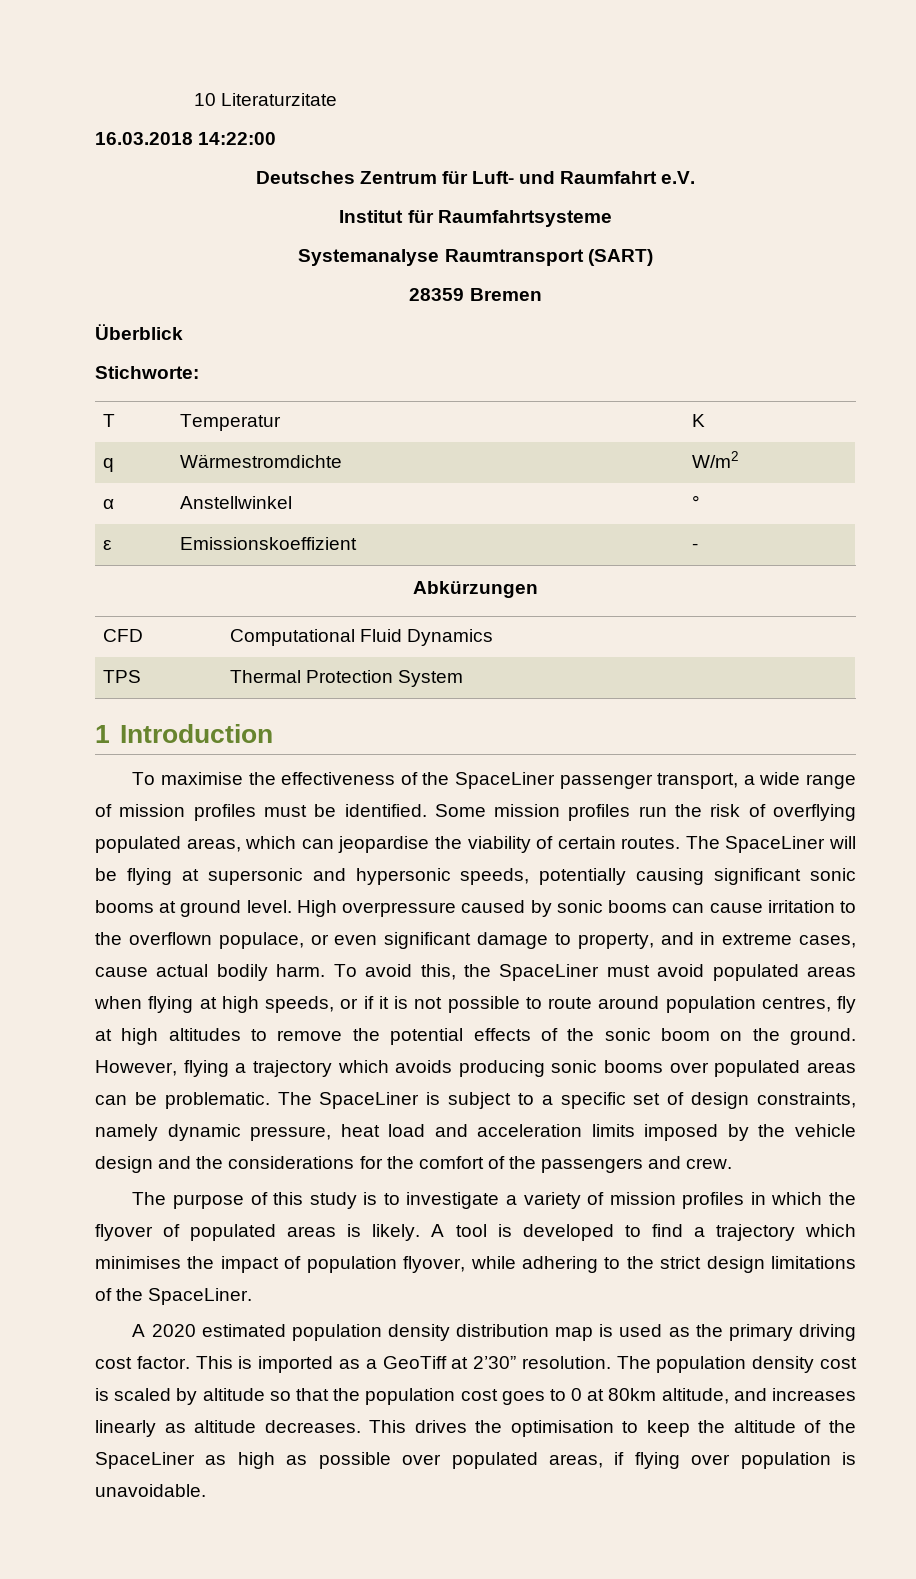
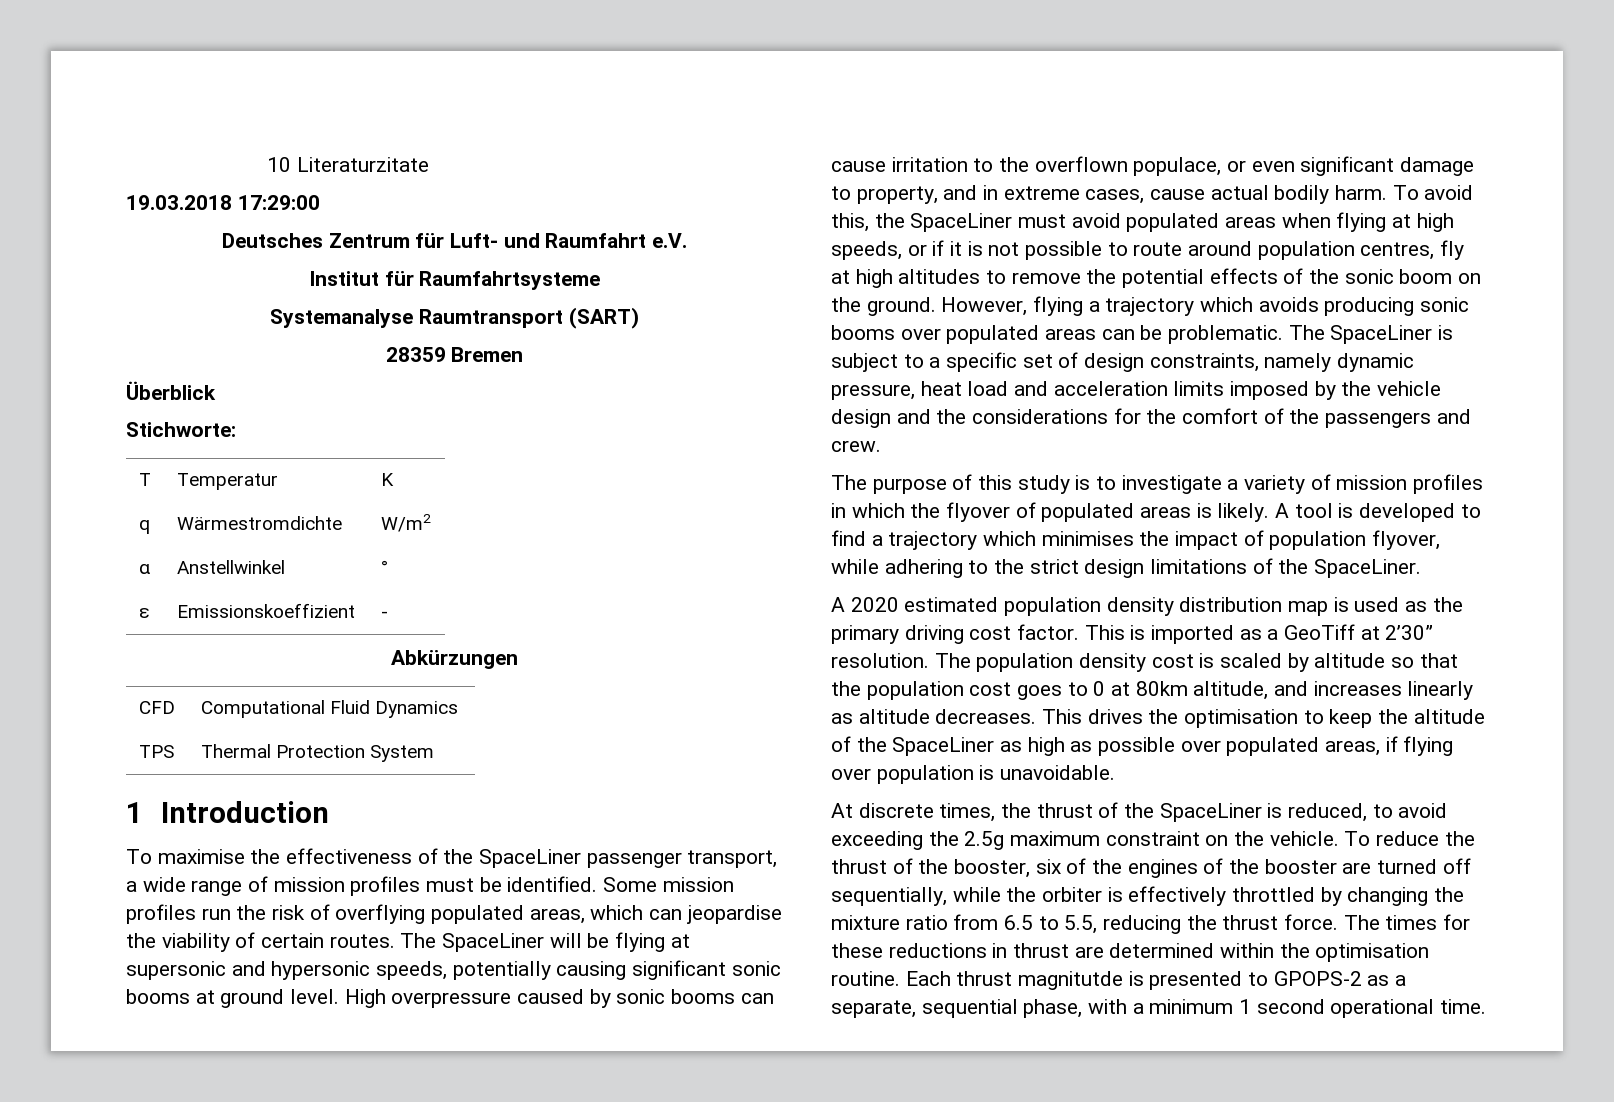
[95,132,277,145] 16.03.2018 14:22:00 -> [126,195,320,210] 19.03.2018 17:29:00
(206, 1490) none -> [831,802,1448,822] [831,831,1475,850] [831,858,1471,878] [831,886,1465,906] [831,914,1471,934] [831,943,1430,962] [831,971,1407,990] [831,999,1487,1018] // At discrete times, the thrust of the SpaceLiner is reduced, to avoid exceeding the 2.5g maximum constraint on the vehicle. To reduce the thrust of the booster, six of the engines of the booster are turned off sequentially, while the orbiter is effectively throttled by changing the mixture ratio from 6.5 to 5.5, reducing the thrust force. The times for these reductions in thrust are determined within the optimisation routine. Each thrust magnitutde is presented to GPOPS-2 as a separate, sequential phase, with a minimum 1 second operational time.

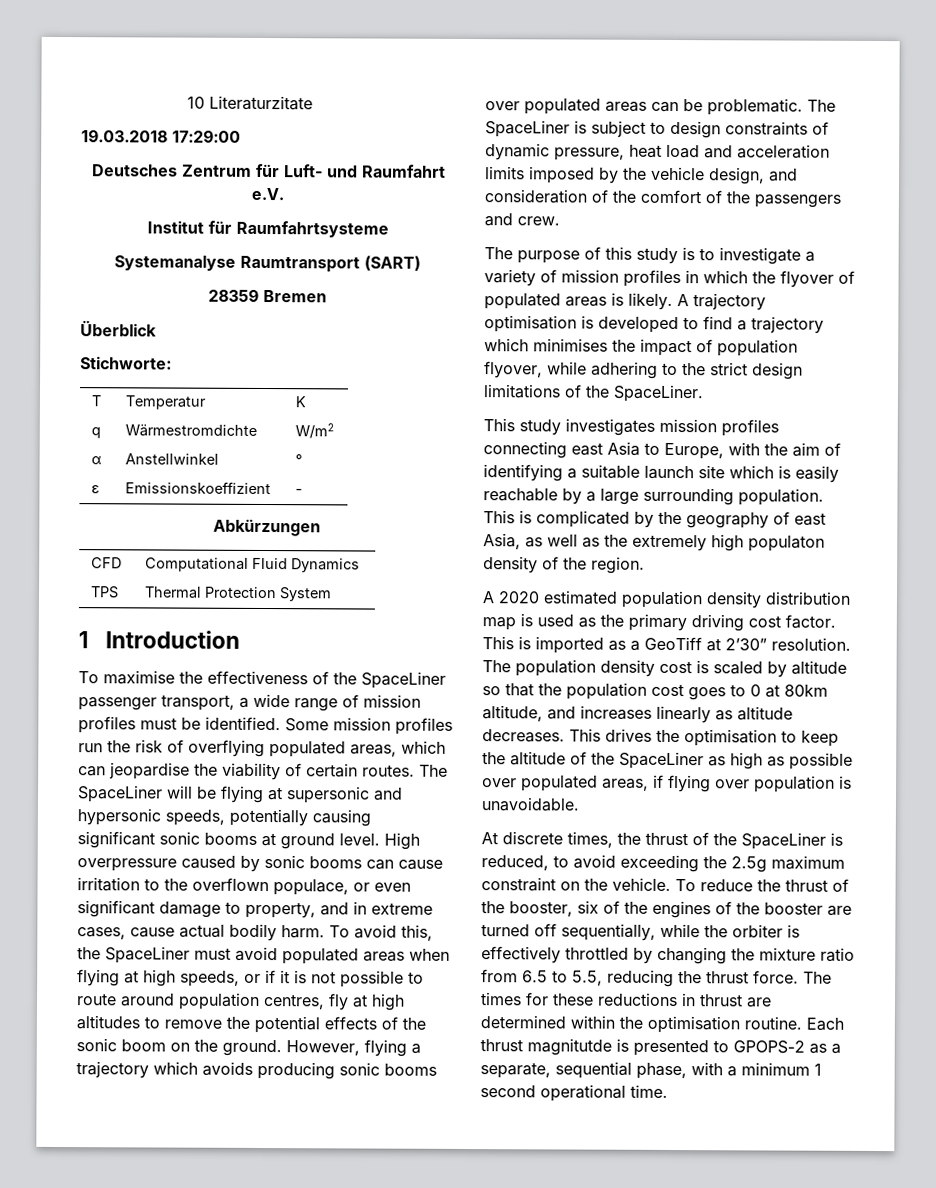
[929,352,1332,372] a specific set of design constraints, namely -> [670,120,829,139] design constraints of
[831,408,1141,428] design and the considerations for -> [709,167,798,185] [484,189,608,204] design, and consideration of
[1294,503,1333,518] tool -> [693,293,766,311] [484,315,577,333] trajectory optimisation
(1422, 568) none -> [483,418,779,437] [483,441,841,460] [483,464,839,483] [483,487,824,506] [483,510,826,529] [483,533,825,552] [483,556,645,574] // This study investigates mission profiles connecting east Asia to Europe, with the aim of identifying a suitable launch site which is easily reachable by a large surrounding population. This is complicated by the geography of east Asia, as well as the extremely high populaton density of the region.

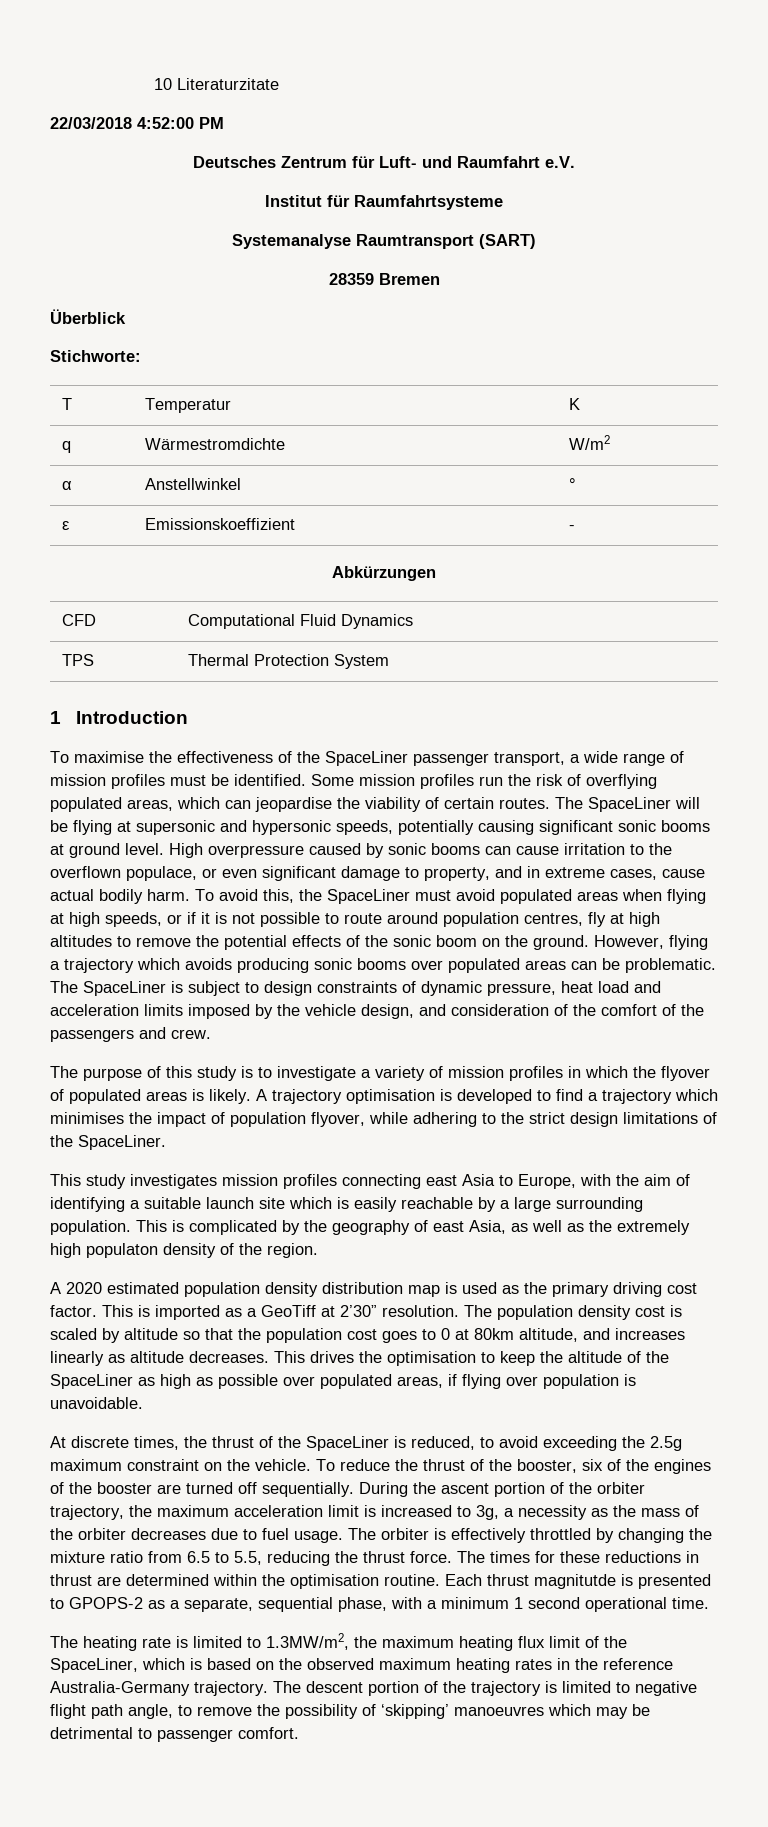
[81,129,241,143] 19.03.2018 17:29:00 -> [50,117,224,129] 22/03/2018 4:52:00 PM
[561,923,728,941] sequentially, while the -> [262,1482,645,1497] [50,1505,699,1520] [50,1528,376,1543] sequentially. During the ascent portion of the orbiter trajectory, the maximum acceleration limit is increased to 3g, a necessity as the mass of the orbiter decreases due to fuel usage. The
(668, 1091) none -> [50,1633,627,1651] [50,1658,673,1673] [50,1681,697,1696] [50,1704,650,1719] [50,1727,299,1742] // The heating rate is limited to 1.3MW/m2, the maximum heating flux limit of the SpaceLiner, which is based on the observed maximum heating rates in the reference Australia-Germany trajectory. The descent portion of the trajectory is limited to negative flight path angle, to remove the possibility of ‘skipping’ manoeuvres which may be detrimental to passenger comfort.

